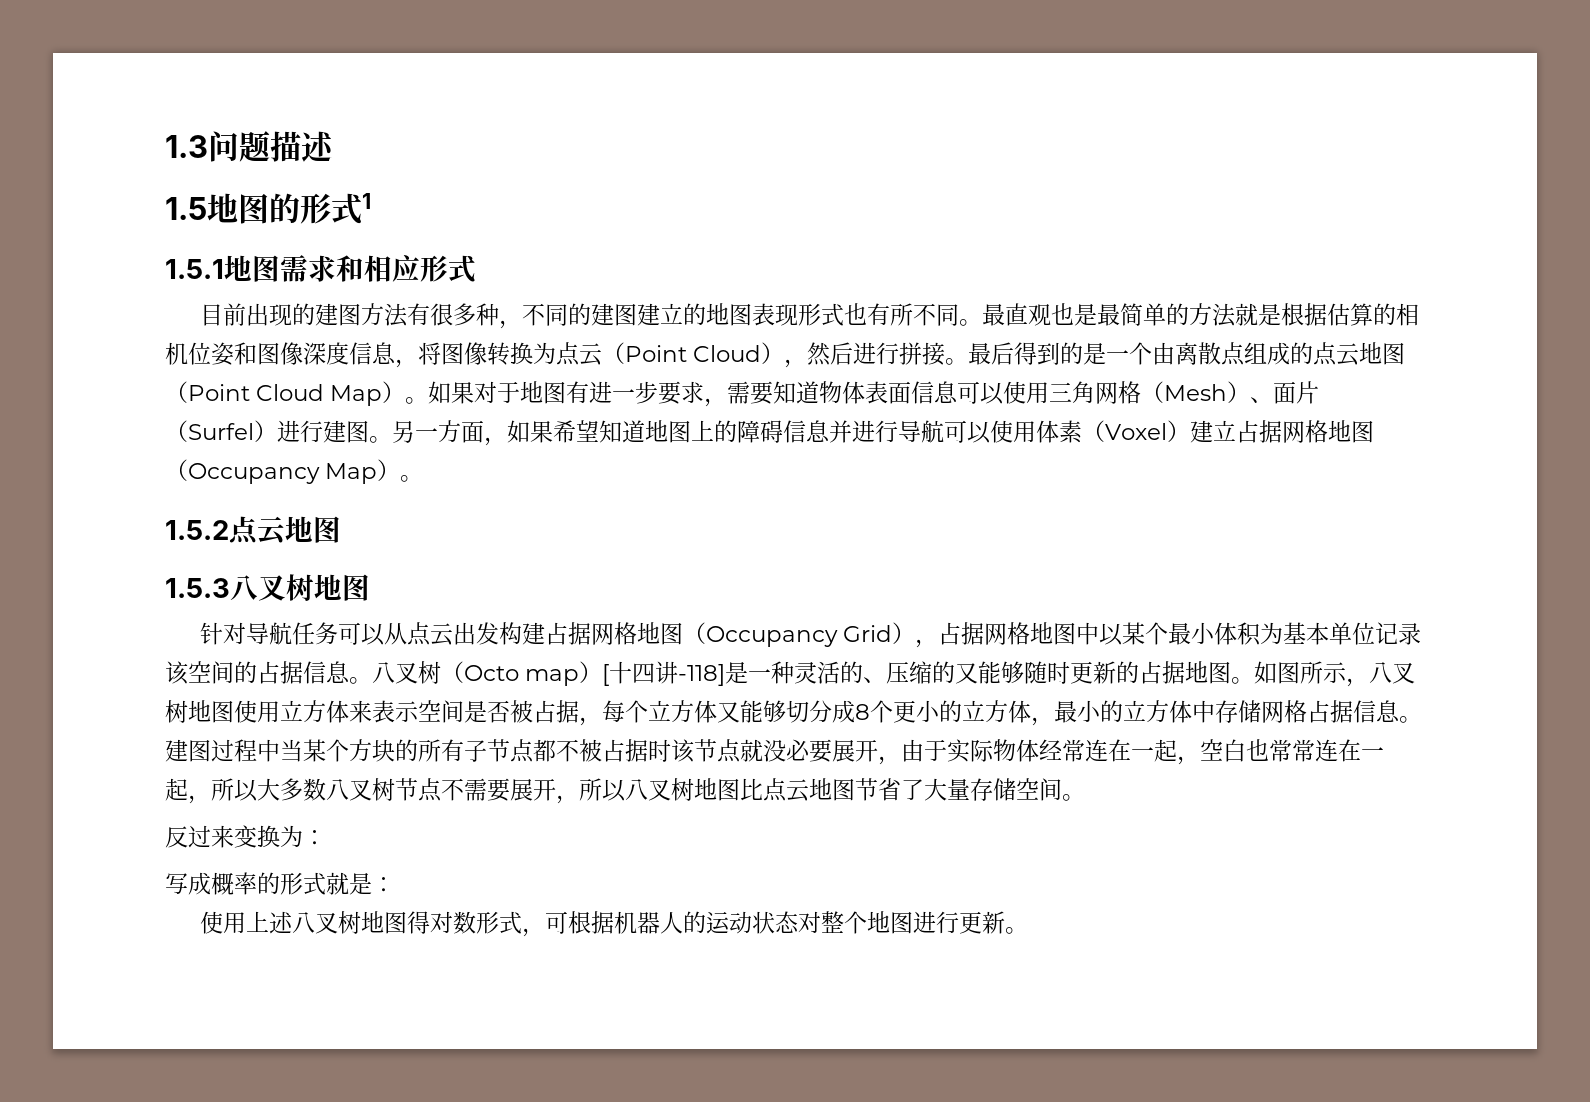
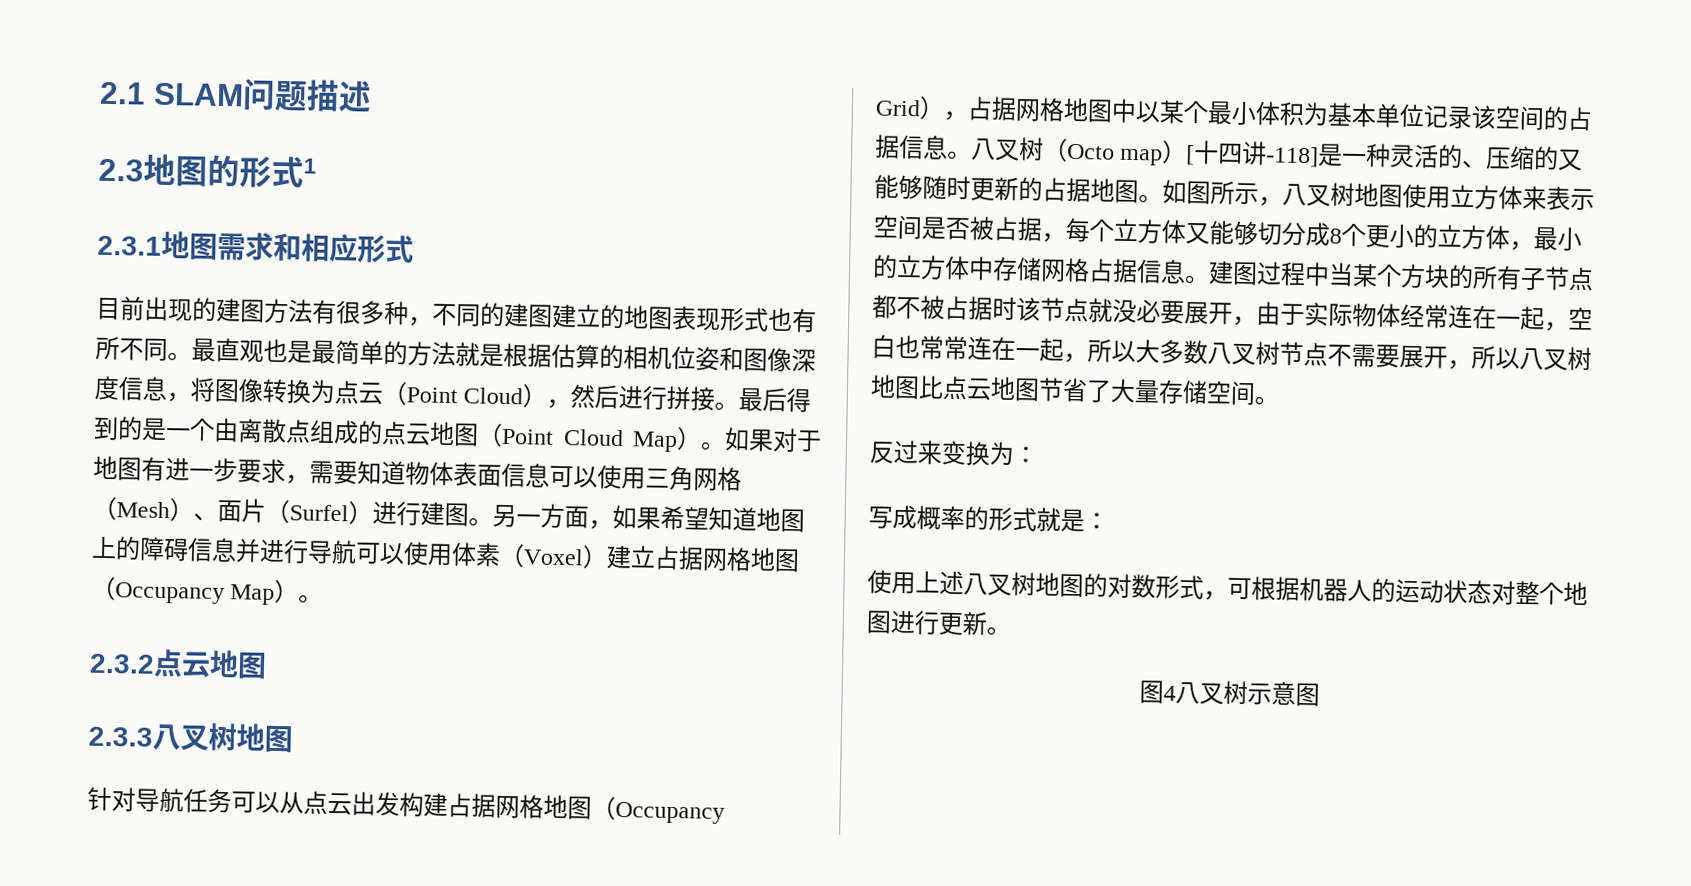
[165,135,208,158] 1.3 -> [99,81,244,107] 2.1 SLAM
[165,197,207,220] 1.5 -> [98,158,144,182] 2.3
[165,259,224,279] 1.5.1 -> [97,235,162,256] 2.3.1
[165,520,229,540] 1.5.2 -> [89,653,155,674] 2.3.2
[165,578,230,598] 1.5.3 -> [88,726,153,747] 2.3.3
[406,911,430,934] 得 -> [1083,573,1108,598] 的
(1028, 930) none -> [1138,680,1320,707] // 图4八叉树示意图

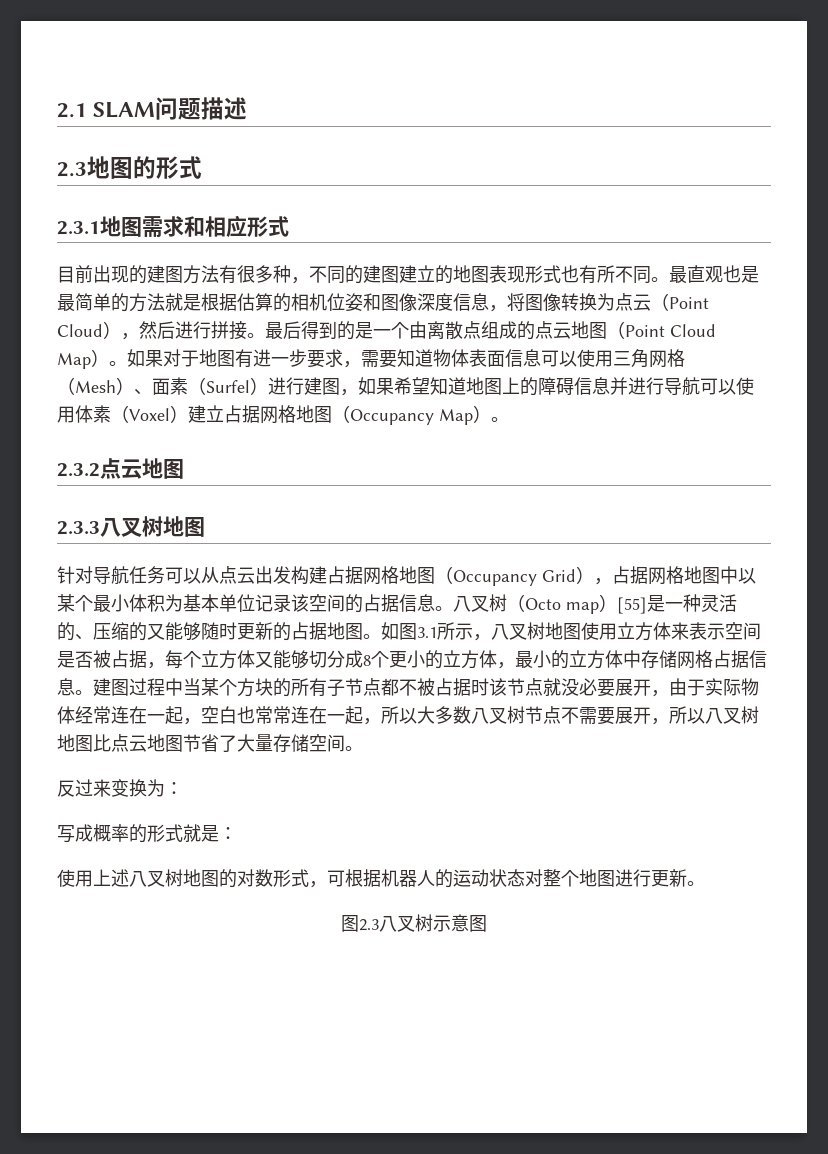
[303,158,316,174] 1 -> (202, 167) none
[241,498,266,523] 片 -> [170,377,188,395] 素
[468,503,589,529] 。另一方面 -> (340, 386) none
[1185,140,1320,168] [十四讲-118] -> [617,597,647,614] [55]
(1211, 192) none -> [417,627,437,638] 3.1
[1162,685,1176,701] 4 -> [359,919,379,931] 2.3

